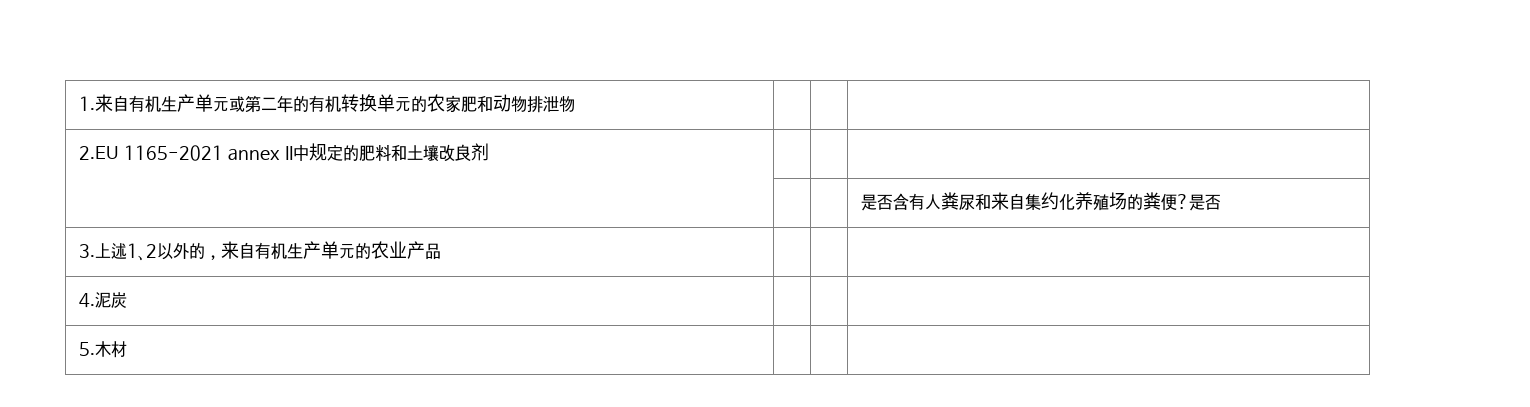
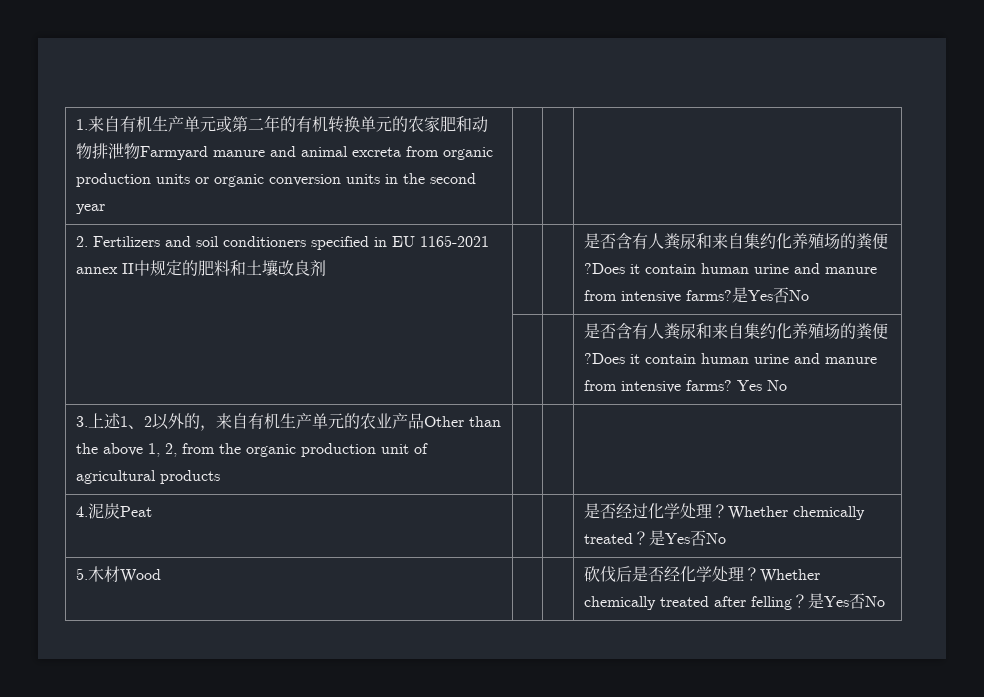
[79,146,120,160] | | | // 2.EU -> [140,146,494,160] [76,173,477,187] [76,204,106,214] [76,236,416,250] Farmyard manure and animal excreta from organic production units or organic conversion units in the second year | | | // 2. Fertilizers and soil conditioners specified in EU
(489, 152) none -> [584,233,889,250] [584,263,878,274] [584,287,810,303] 是否含有人粪尿和来自集约化养殖场的粪便?Does it contain human urine and manure from intensive farms?是Yes否No
[1177,194,1222,211] ?是否 -> [584,353,878,364] [584,380,788,393] ?Does it contain human urine and manure from intensive farms? Yes No
[79,292,128,308] [79,341,128,358] | | | // 4.泥炭 | | | // 5.木材 | | | -> [424,416,502,427] [76,443,429,457] [76,470,221,484] [76,503,153,519] [584,503,866,520] [584,530,727,546] [76,566,162,583] [584,566,821,583] [584,593,886,610] Other than the above 1, 2, from the organic production unit of agricultural products | | | // 4.泥炭Peat | | | 是否经过化学处理？Whether chemically treated？是Yes否No // 5.木材Wood | | | 砍伐后是否经化学处理？Whether chemically treated after felling？是Yes否No

